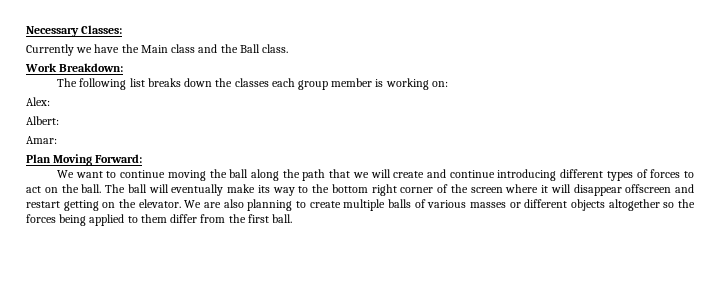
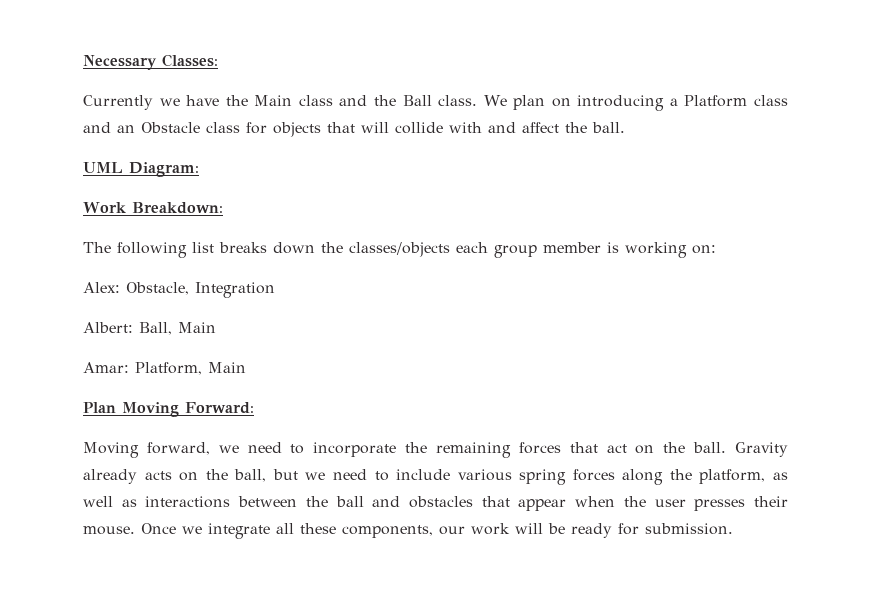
(289, 48) none -> [483,95,788,111] [83,122,625,137] [83,162,199,177] We plan on introducing a Platform class and an Obstacle class for objects that will collide with and affect the ball. // UML Diagram:
[234,78,269,87] classes -> [349,242,450,257] classes/objects
(50, 101) none -> [126,282,275,298] Obstacle, Integration
(59, 120) none -> [139,322,216,335] Ball, Main
(57, 140) none -> [135,362,246,375] Platform, Main
[57,169,695,181] [26,184,694,196] [26,199,695,211] [26,214,293,226] We want to continue moving the ball along the path that we will create and continue introducing different types of forces to act on the ball. The ball will eventually make its way to the bottom right corner of the screen where it will disappear offscreen and restart getting on the elevator. We are also planning to create multiple balls of various masses or different objects altogether so the forces being applied to them differ from the first ball. -> [83,442,789,458] [83,469,788,485] [83,496,788,511] [83,523,733,539] Moving forward, we need to incorporate the remaining forces that act on the ball. Gravity already acts on the ball, but we need to include various spring forces along the platform, as well as interactions between the ball and obstacles that appear when the user presses their mouse. Once we integrate all these components, our work will be ready for submission.

